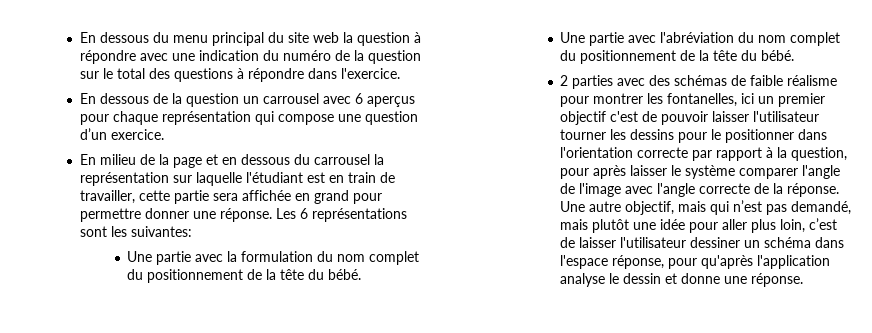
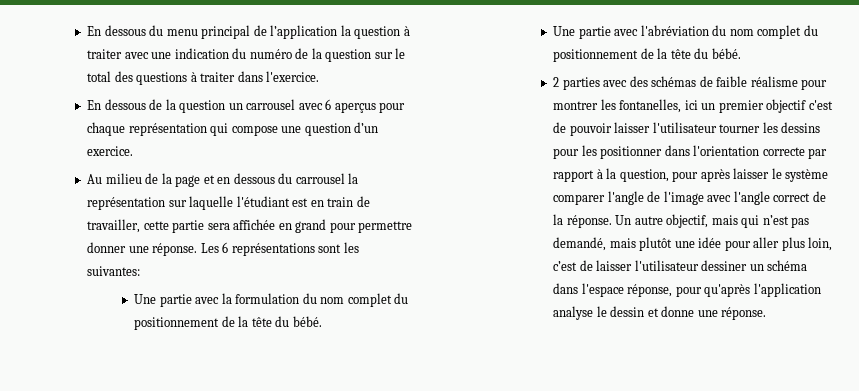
[267,32,339,43] du site web -> [253,25,338,39] de l’application
[79,50,136,64] répondre -> [87,49,123,59] traiter
[247,68,304,82] répondre -> [200,72,236,82] traiter
[79,154,96,165] En -> [87,174,103,184] Au
[711,129,722,140] le -> [581,145,597,156] les
[699,183,751,194] correcte -> [773,193,811,202] correct
[560,201,586,212] Une -> [615,215,632,225] Un

